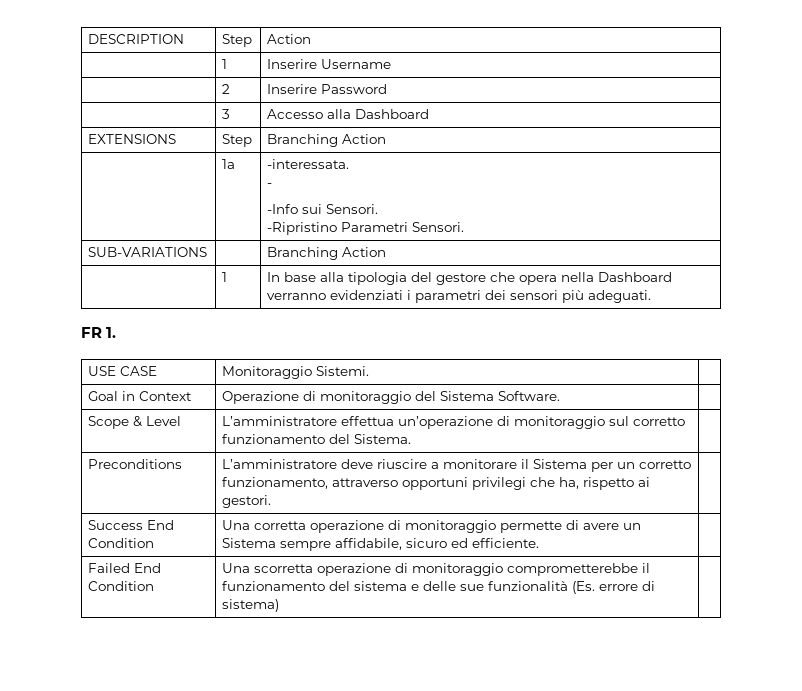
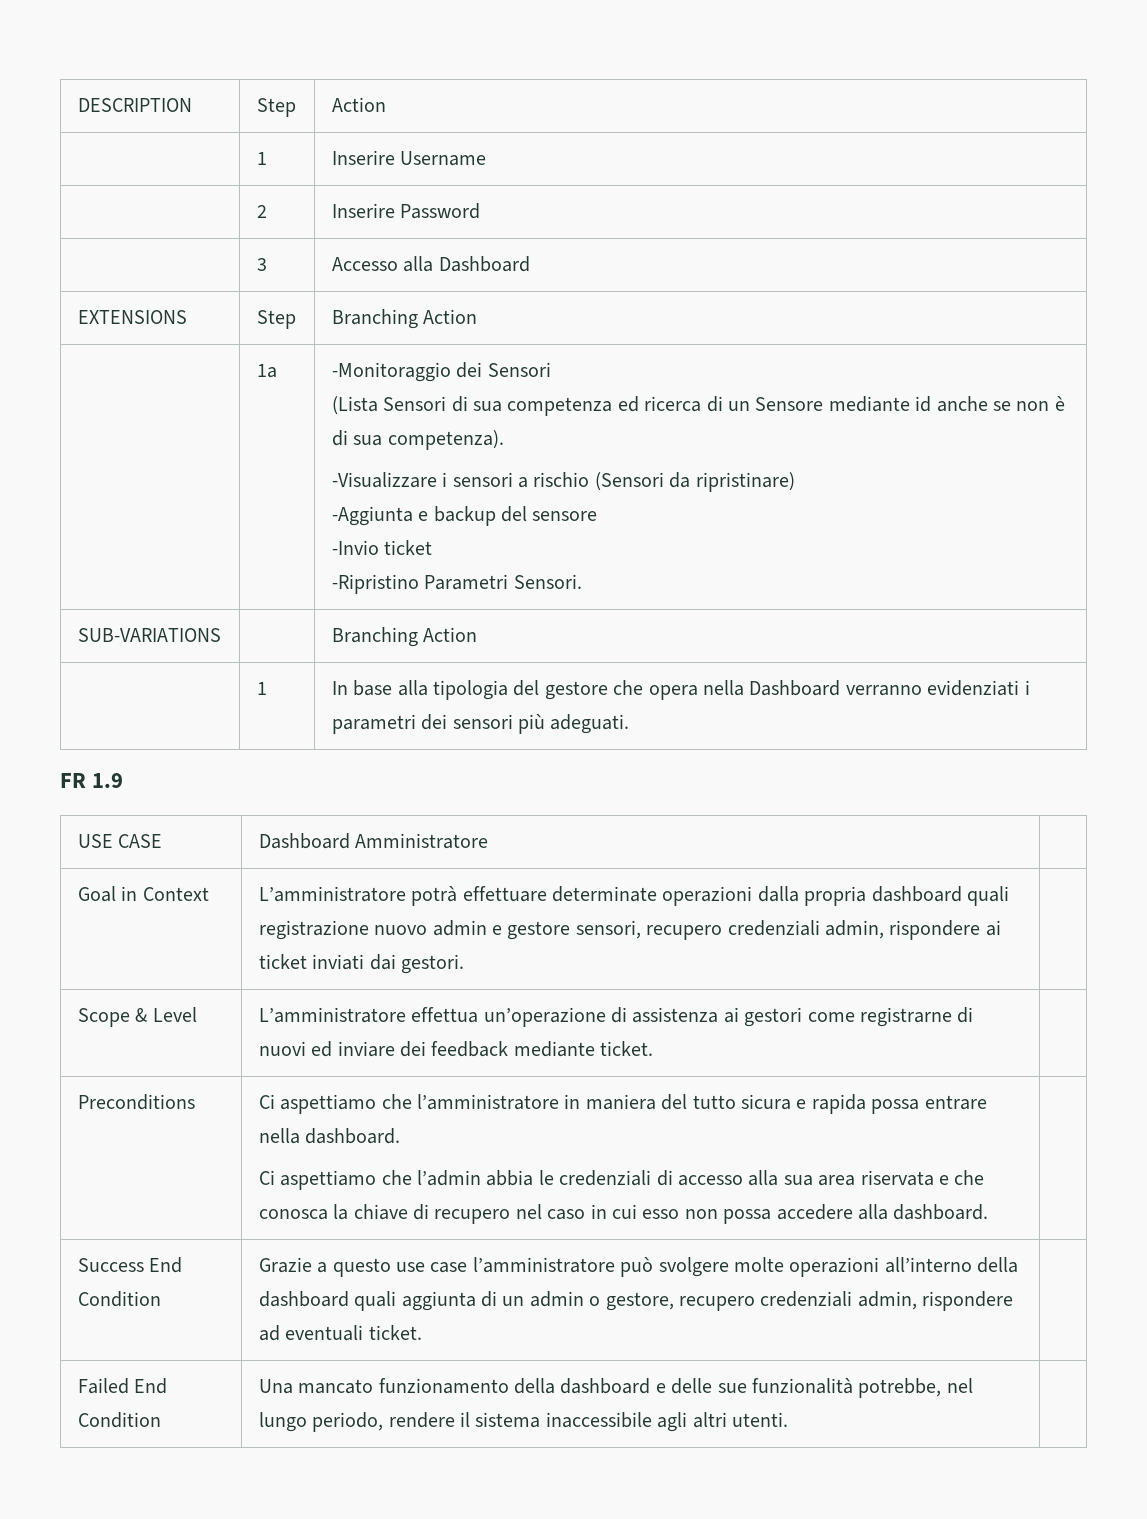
[267,159,350,169] [267,183,273,187] [267,204,379,214] -interessata. // - // -Info sui Sensori. -> [331,362,551,382] [331,396,1065,416] [331,430,504,450] [331,472,795,492] [331,506,598,526] [331,540,433,555] -Monitoraggio dei Sensori // (Lista Sensori di sua competenza ed ricerca di un Sensore mediante id anche se non è di sua competenza). // -Visualizzare i sensori a rischio (Sensori da ripristinare) // -Aggiunta e backup del sensore // -Invio ticket
[106,327,117,338] 1. -> [92,773,124,788] 1.9
[222,366,370,379] Monitoraggio Sistemi. -> [258,833,489,849] Dashboard Amministratore
[222,391,561,404] Operazione di monitoraggio del Sistema Software. -> [258,886,1009,906] [258,920,1001,940] [258,954,464,974] L’amministratore potrà effettuare determinate operazioni dalla propria dashboard quali registrazione nuovo admin e gestore sensori, recupero credenziali admin, rispondere ai ticket inviati dai gestori.
[514,416,686,429] [222,434,412,444] [88,459,183,469] [222,459,692,472] [222,477,651,490] [222,495,272,508] [88,520,175,530] [88,538,155,548] [222,520,642,533] [222,538,540,551] [88,563,162,573] [88,581,155,591] [222,563,651,576] [222,581,656,594] [222,599,280,612] monitoraggio sul corretto funzionamento del Sistema. | // Preconditions | L’amministratore deve riuscire a monitorare il Sistema per un corretto funzionamento, attraverso opportuni privilegi che ha, rispetto ai gestori. | // Success End Condition | Una corretta operazione di monitoraggio permette di avere un Sistema sempre affidabile, sicuro ed efficiente. | // Failed End Condition | Una scorretta operazione di monitoraggio comprometterebbe il funzionamento del sistema e delle sue funzionalità (Es. errore di sistema) -> [632,1007,974,1027] [258,1041,654,1057] [77,1094,195,1110] [258,1094,987,1114] [258,1128,401,1144] [258,1170,985,1190] [258,1204,989,1224] [77,1257,183,1273] [77,1291,161,1307] [258,1257,1019,1277] [258,1291,1014,1311] [258,1325,422,1341] [77,1378,168,1394] [77,1412,161,1428] [258,1378,973,1398] [258,1412,788,1432] assistenza ai gestori come registrarne di nuovi ed inviare dei feedback mediante ticket. | // Preconditions | Ci aspettiamo che l’amministratore in maniera del tutto sicura e rapida possa entrare nella dashboard. // Ci aspettiamo che l’admin abbia le credenziali di accesso alla sua area riservata e che conosca la chiave di recupero nel caso in cui esso non possa accedere alla dashboard. | // Success End Condition | Grazie a questo use case l’amministratore può svolgere molte operazioni all’interno della dashboard quali aggiunta di un admin o gestore, recupero credenziali admin, rispondere ad eventuali ticket. | // Failed End Condition | Una mancato funzionamento della dashboard e delle sue funzionalità potrebbe, nel lungo periodo, rendere il sistema inaccessibile agli altri utenti.

